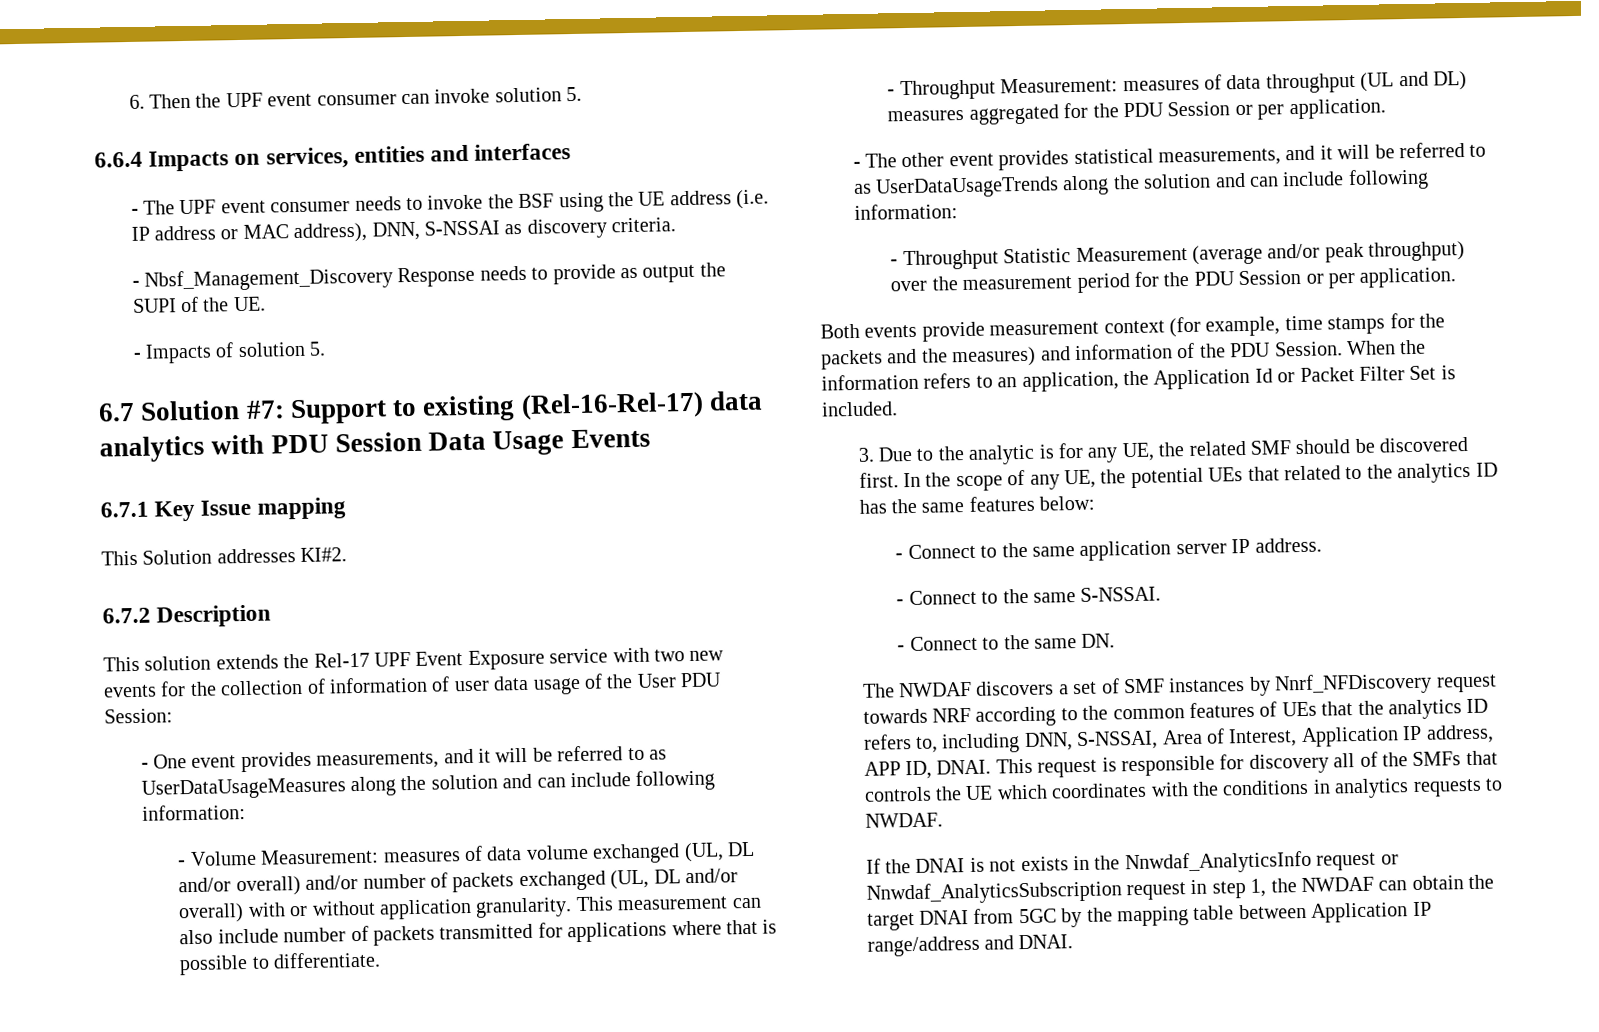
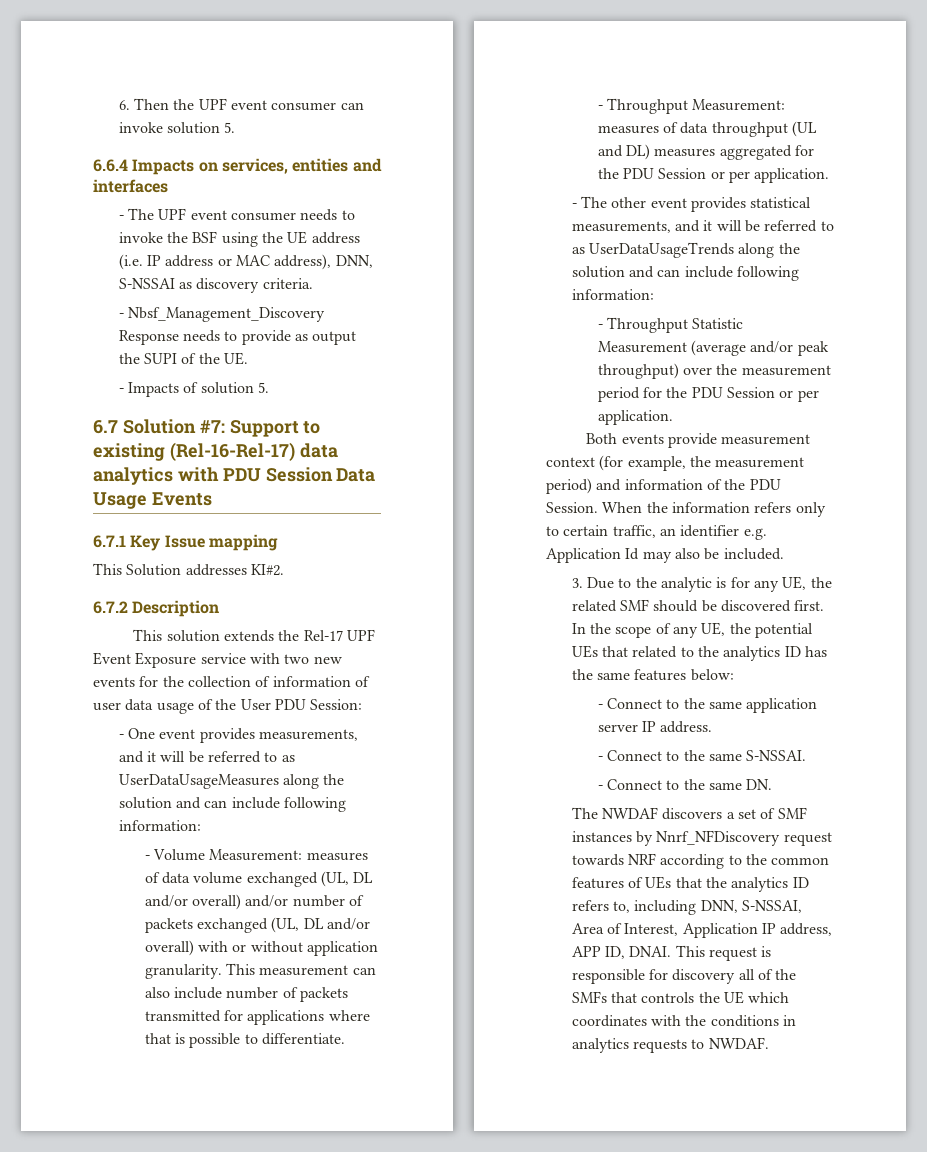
[1284,312,1445,335] [821,346,1037,370] time stamps for the packets and the measures) -> [689,456,805,468] [546,478,592,494] the measurement period)
[975,365,1456,392] to an application, the Application Id or Packet Filter Set is -> [795,502,826,517] [546,525,767,540] [546,548,720,563] only to certain traffic, an identifier e.g. Application Id may also be
[865,850,1399,875] [865,874,1495,905] [866,901,1432,931] [866,934,1074,957] // If the DNAI is not exists in the Nnwdaf_AnalyticsInfo request or Nnwdaf_AnalyticsSubscription request in step 1, the NWDAF can obtain the target DNAI from 5GC by the mapping table between Application IP range/address and DNAI. -> (769, 1043) none

